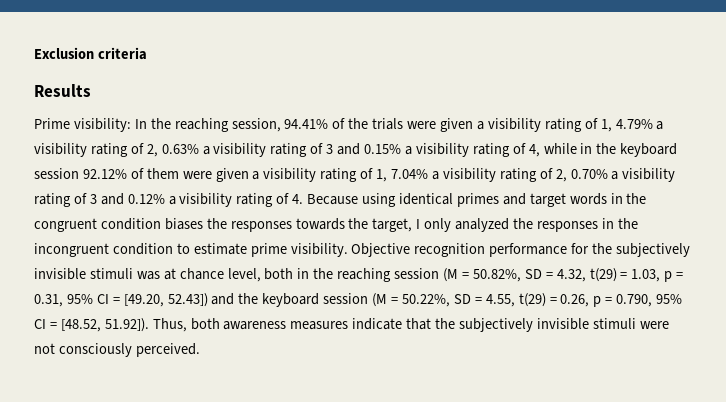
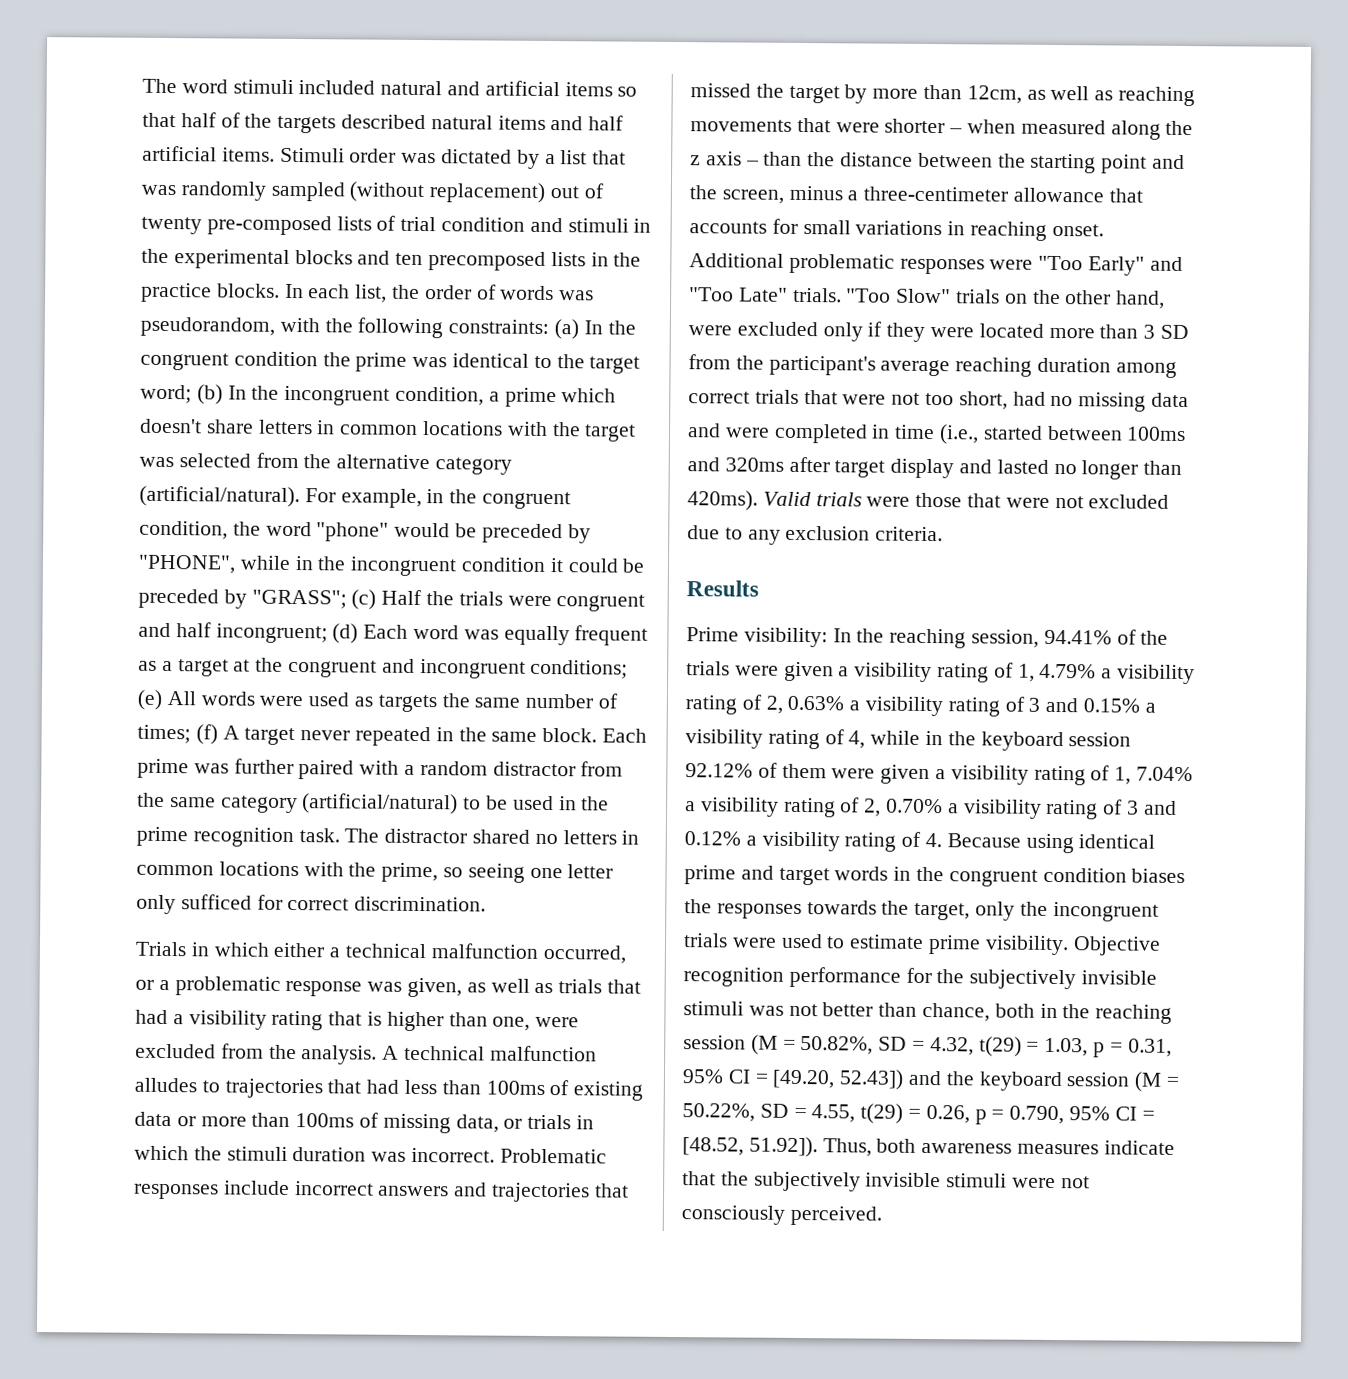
[34,47,147,60] Exclusion criteria -> [142,78,638,97] [142,112,625,134] [142,145,627,169] [141,181,604,203] [141,215,652,236] [141,248,642,271] [141,282,595,303] [140,316,636,340] [140,351,641,374] [140,384,617,408] [139,418,637,442] [139,452,513,475] [139,485,572,510] [139,520,591,544] [138,554,646,577] [138,588,646,612] [138,622,649,646] [138,657,629,679] [137,689,619,713] [137,724,648,747] [137,758,624,780] [137,792,610,815] [136,826,640,848] [136,861,614,883] [136,894,487,915] [135,941,626,964] [135,976,642,998] [135,1009,580,1032] [135,1043,597,1065] [134,1077,644,1101] [134,1111,595,1134] [134,1145,607,1164] [133,1180,629,1203] [690,83,1196,107] [690,117,1194,140] [690,151,1186,174] [689,185,1143,204] [689,218,1104,241] [689,253,1183,276] [689,287,1166,309] [688,321,1190,342] [688,354,1177,378] [688,389,1190,412] [687,423,1187,445] [687,456,1183,480] [687,490,1170,511] [687,525,944,545] The word stimuli included natural and artificial items so that half of the targets described natural items and half artificial items. Stimuli order was dictated by a list that was randomly sampled (without replacement) out of twenty pre-composed lists of trial condition and stimuli in the experimental blocks and ten precomposed lists in the practice blocks. In each list, the order of words was pseudorandom, with the following constraints: (a) In the congruent condition the prime was identical to the target word; (b) In the incongruent condition, a prime which doesn't share letters in common locations with the target was selected from the alternative category (artificial/natural). For example, in the congruent condition, the word "phone" would be preceded by "PHONE", while in the incongruent condition it could be preceded by "GRASS"; (c) Half the trials were congruent and half incongruent; (d) Each word was equally frequent as a target at the congruent and incongruent conditions; (e) All words were used as targets the same number of times; (f) A target never repeated in the same block. Each prime was further paired with a random distractor from the same category (artificial/natural) to be used in the prime recognition task. The distractor shared no letters in common locations with the prime, so seeing one letter only sufficed for correct discrimination. // Trials in which either a technical malfunction occurred, or a problematic response was given, as well as trials that had a visibility rating that is higher than one, were excluded from the analysis. A technical malfunction alludes to trajectories that had less than 100ms of existing data or more than 100ms of missing data, or trials in which the stimuli duration was incorrect. Problematic responses include incorrect answers and trajectories that missed the target by more than 12cm, as well as reaching movements that were shorter – when measured along the z axis – than the distance between the starting point and the screen, minus a three-centimeter allowance that accounts for small variations in reaching onset. Additional problematic responses were "Too Early" and "Too Late" trials. "Too Slow" trials on the other hand, were excluded only if they were located more than 3 SD from the participant's average reaching duration among correct trials that were not too short, had no missing data and were completed in time (i.e., started between 100ms and 320ms after target display and lasted no longer than 420ms). Valid trials were those that were not excluded due to any exclusion criteria.
[456,193,499,207] primes -> [684,865,736,885] prime
[416,218,638,232] [34,243,173,257] I only analyzed the responses in the incongruent condition -> [975,901,1159,922] [683,933,823,949] only the incongruent trials were used
[163,268,261,282] at chance level, -> [788,1002,991,1022] not better than chance,

